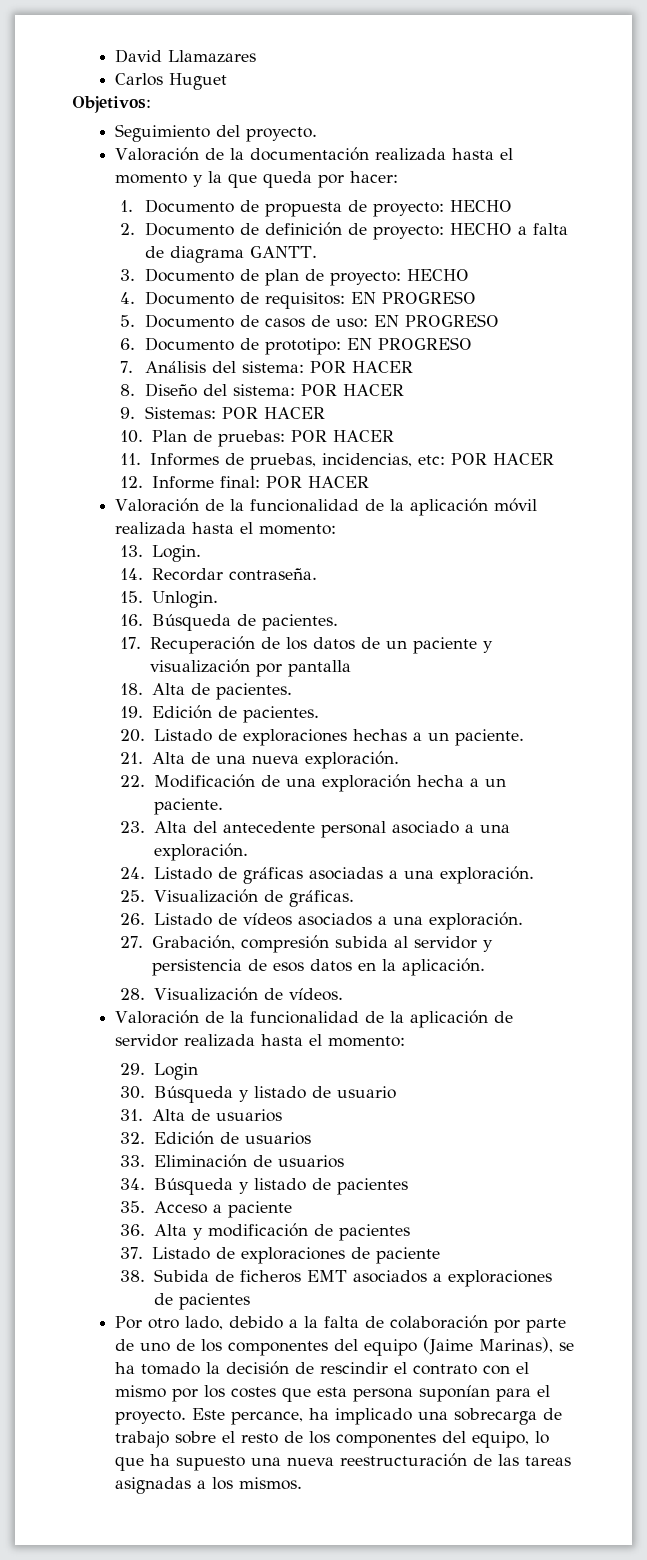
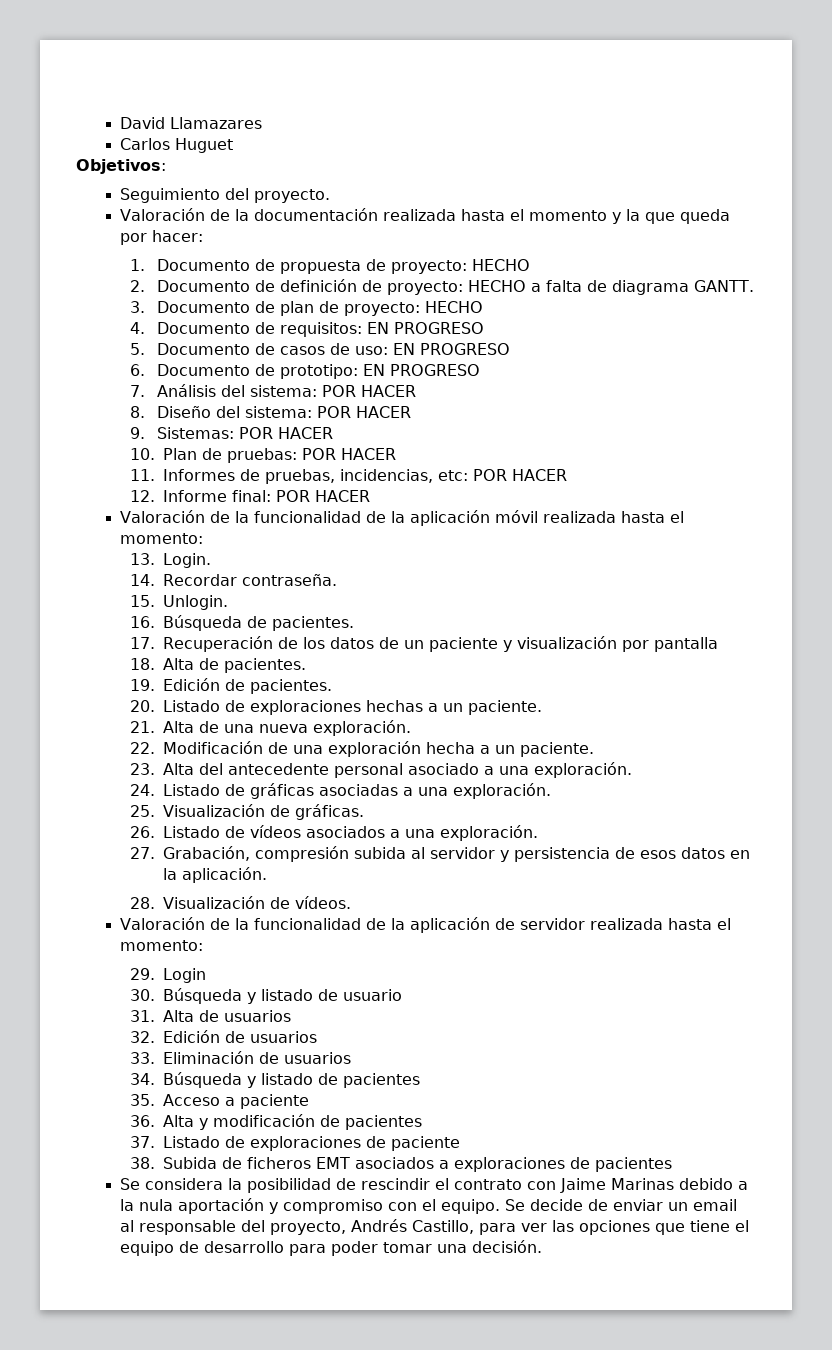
[115,1315,567,1333] [115,1337,575,1356] [115,1361,290,1375] Por otro lado, debido a la falta de colaboración por parte de uno de los componentes del equipo (Jaime Marinas), se ha tomado la decisión -> [120,1178,332,1193] Se considera la posibilidad
[516,1362,530,1374] [115,1385,551,1402] [115,1408,563,1425] [115,1431,550,1448] [115,1453,572,1471] [115,1477,303,1494] el mismo por los costes que esta persona suponían para el proyecto. Este percance, ha implicado una sobrecarga de trabajo sobre el resto de los componentes del equipo, lo que ha supuesto una nueva reestructuración de las tareas asignadas a los mismos. -> [560,1178,749,1193] [120,1198,738,1214] [120,1219,750,1235] [120,1240,543,1256] Jaime Marinas debido a la nula aportación y compromiso con el equipo. Se decide de enviar un email al responsable del proyecto, Andrés Castillo, para ver las opciones que tiene el equipo de desarrollo para poder tomar una decisión.

